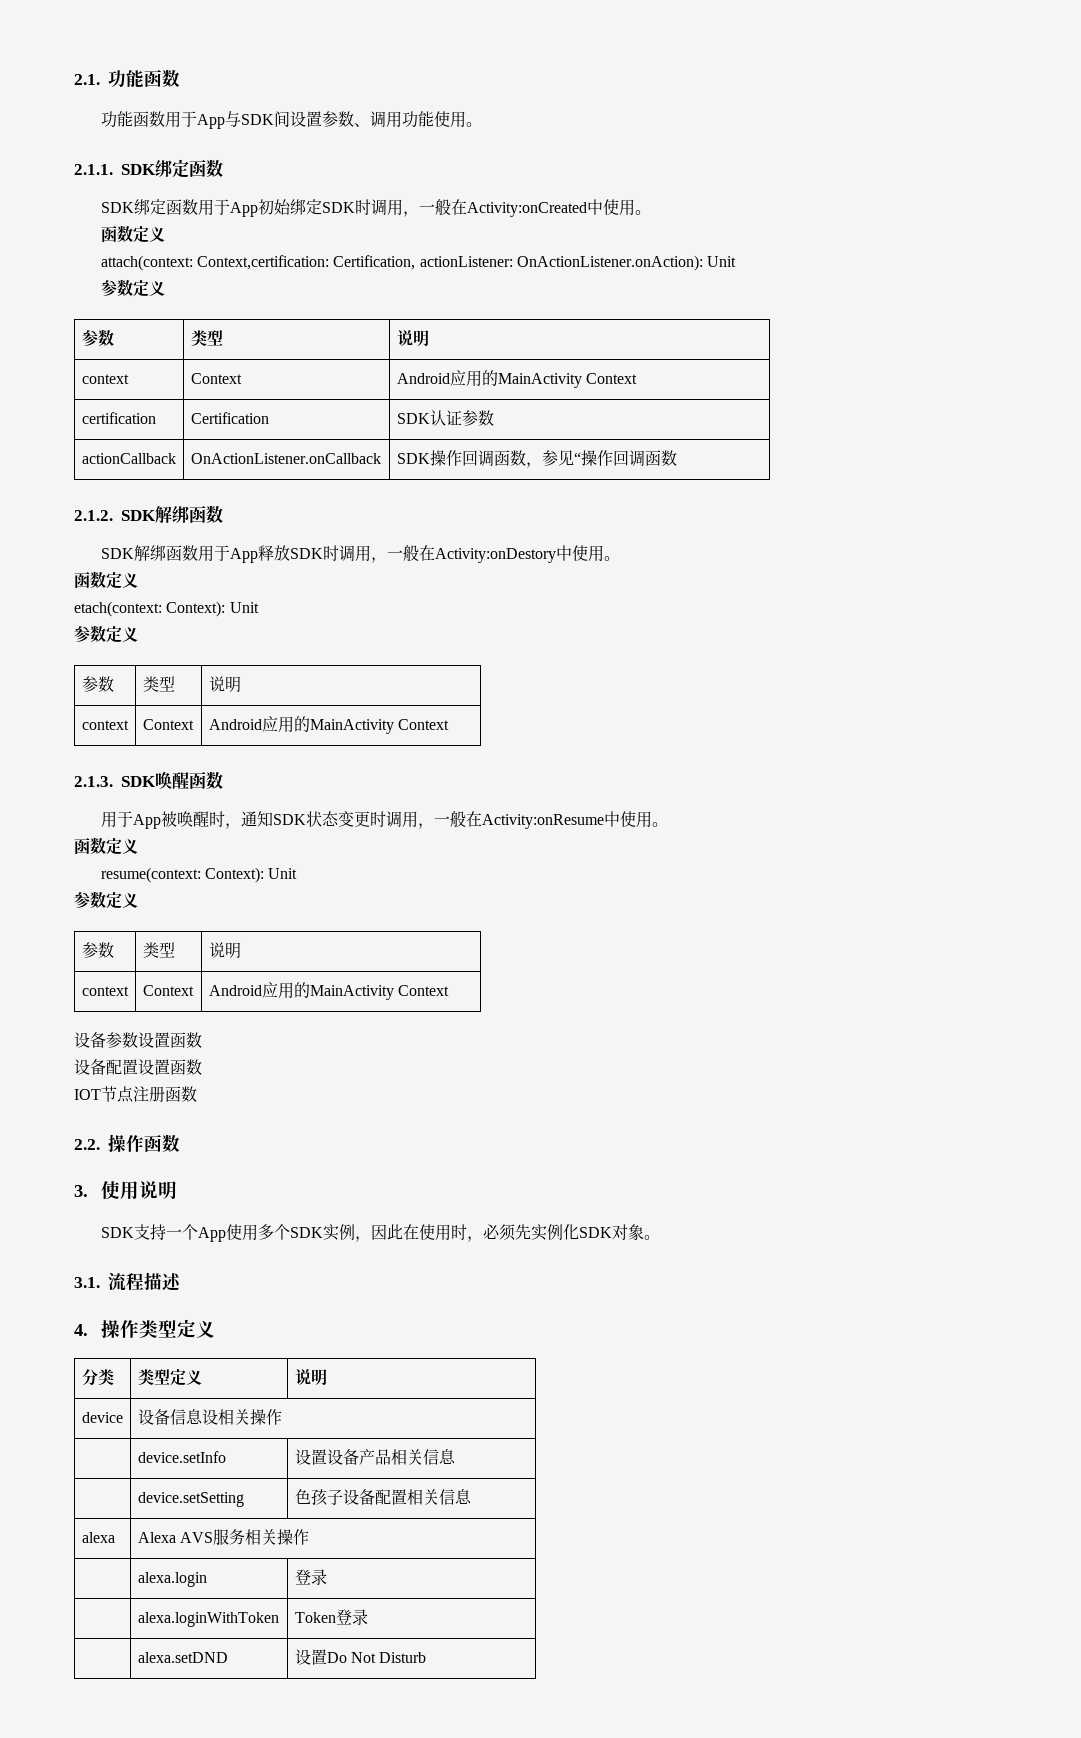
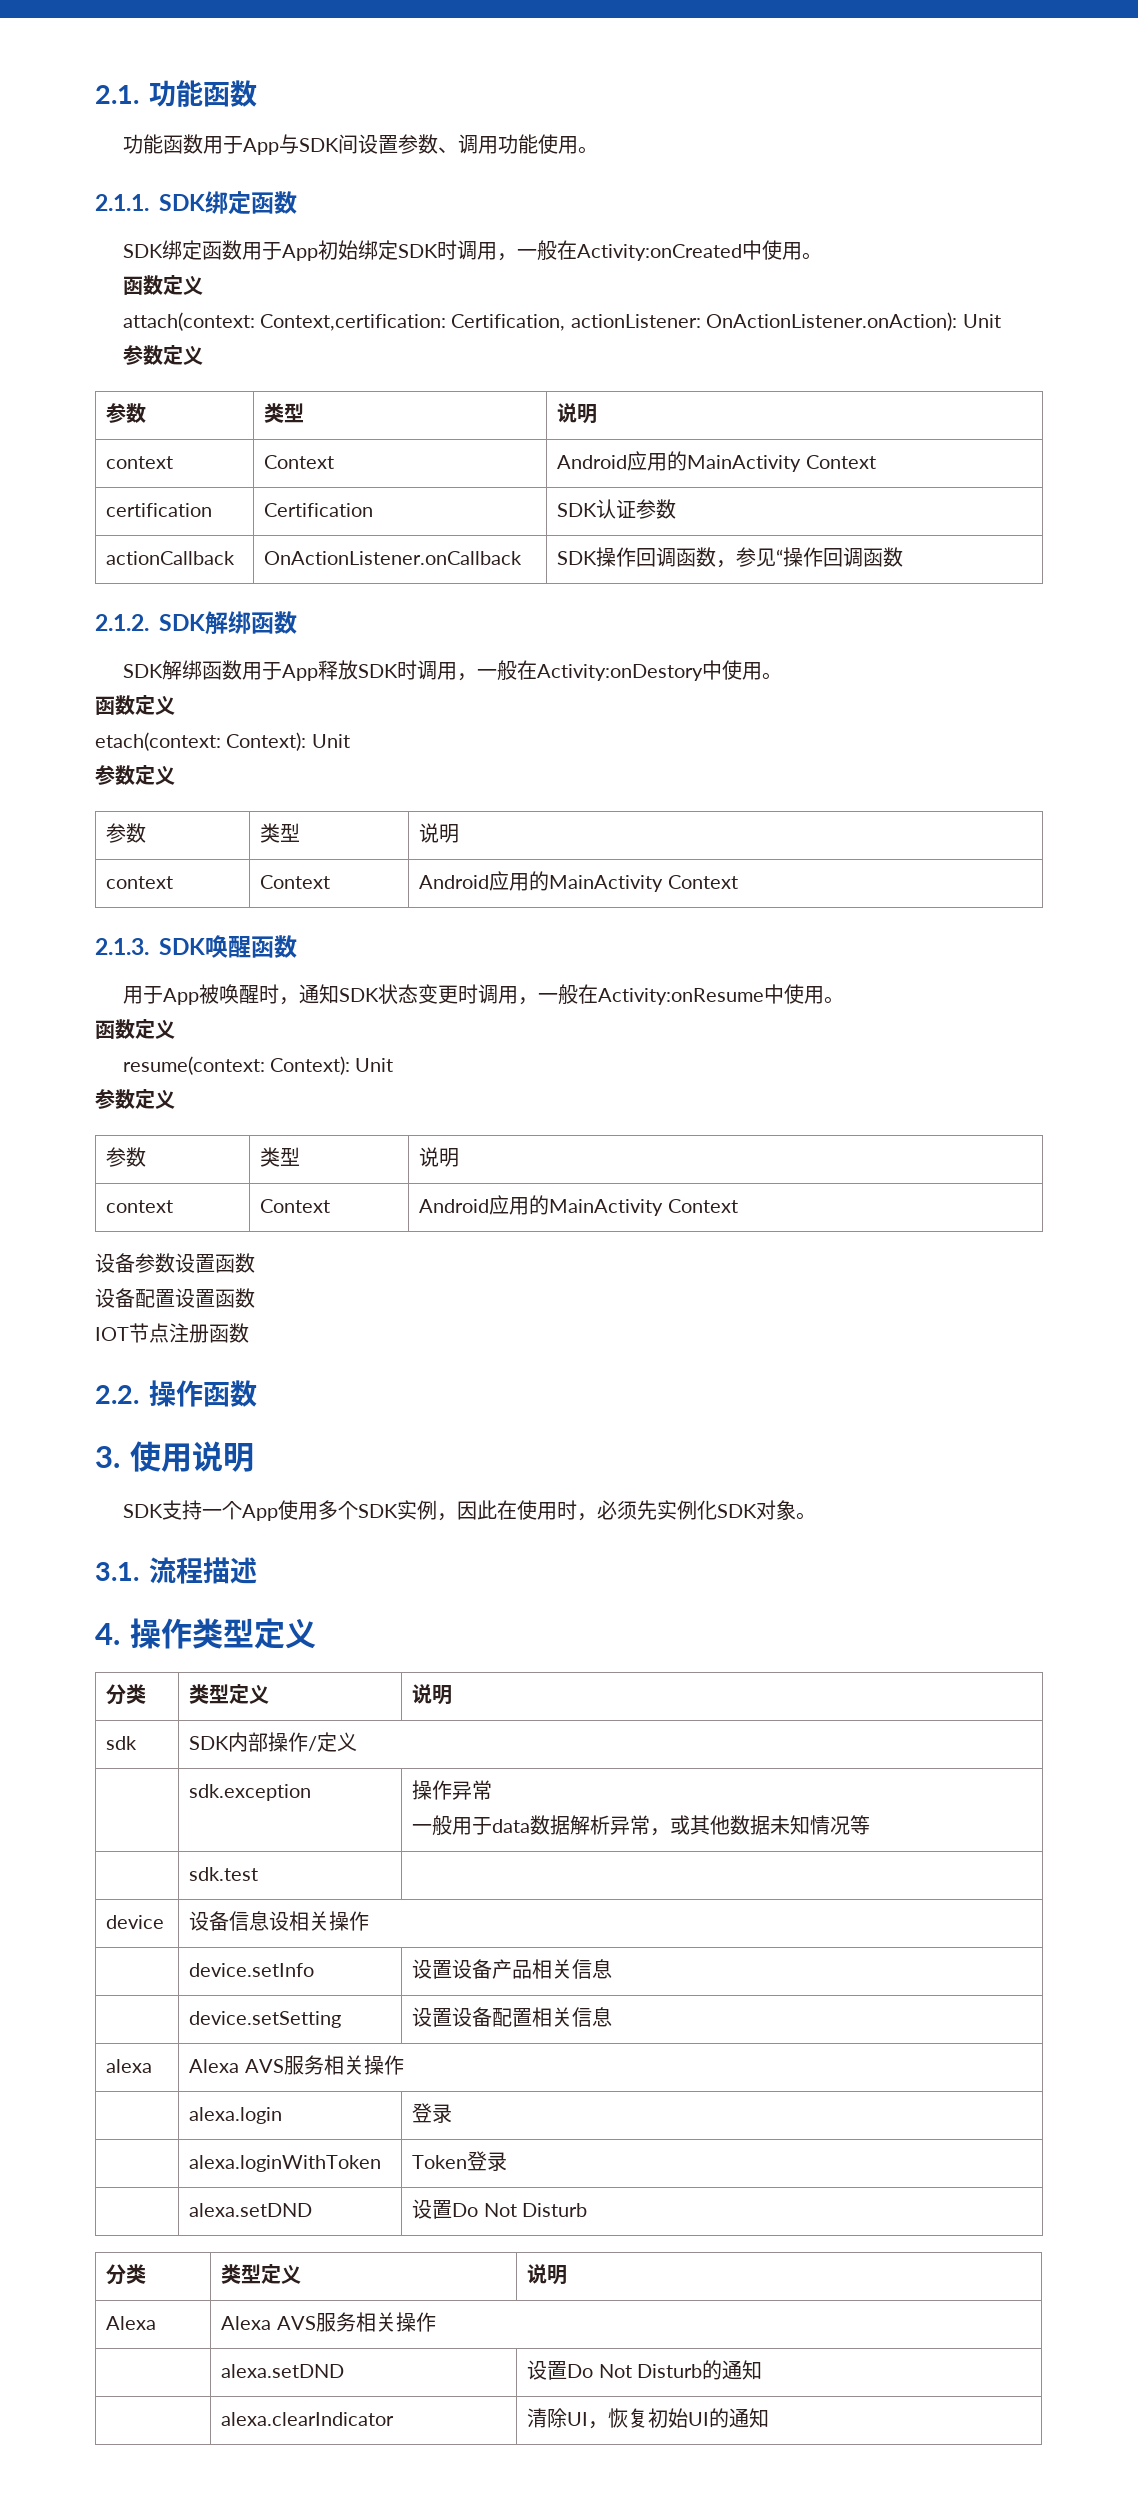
(327, 1377) none -> [106,1736,138,1750] [189,1732,358,1752] [189,1784,312,1801] [412,1780,493,1800] [412,1815,871,1836] [189,1867,259,1881] // sdk | SDK内部操作/定义 // | sdk.exception | 操作异常 // 一般用于data数据解析异常，或其他数据未知情况等 // | sdk.test |
[294,1489,343,1506] 色孩子 -> [412,2007,453,2027] 设置
(427, 1657) none -> [106,2264,147,2285] [221,2264,302,2284] [527,2264,568,2285] [106,2316,157,2330] [221,2312,436,2332] [221,2364,345,2378] [527,2360,763,2380] [221,2412,395,2426] [527,2408,770,2429] // 分类 | 类型定义 | 说明 // Alexa | Alexa AVS服务相关操作 // | alexa.setDND | 设置Do Not Disturb的通知 // | alexa.clearIndicator | 清除UI，恢复初始UI的通知

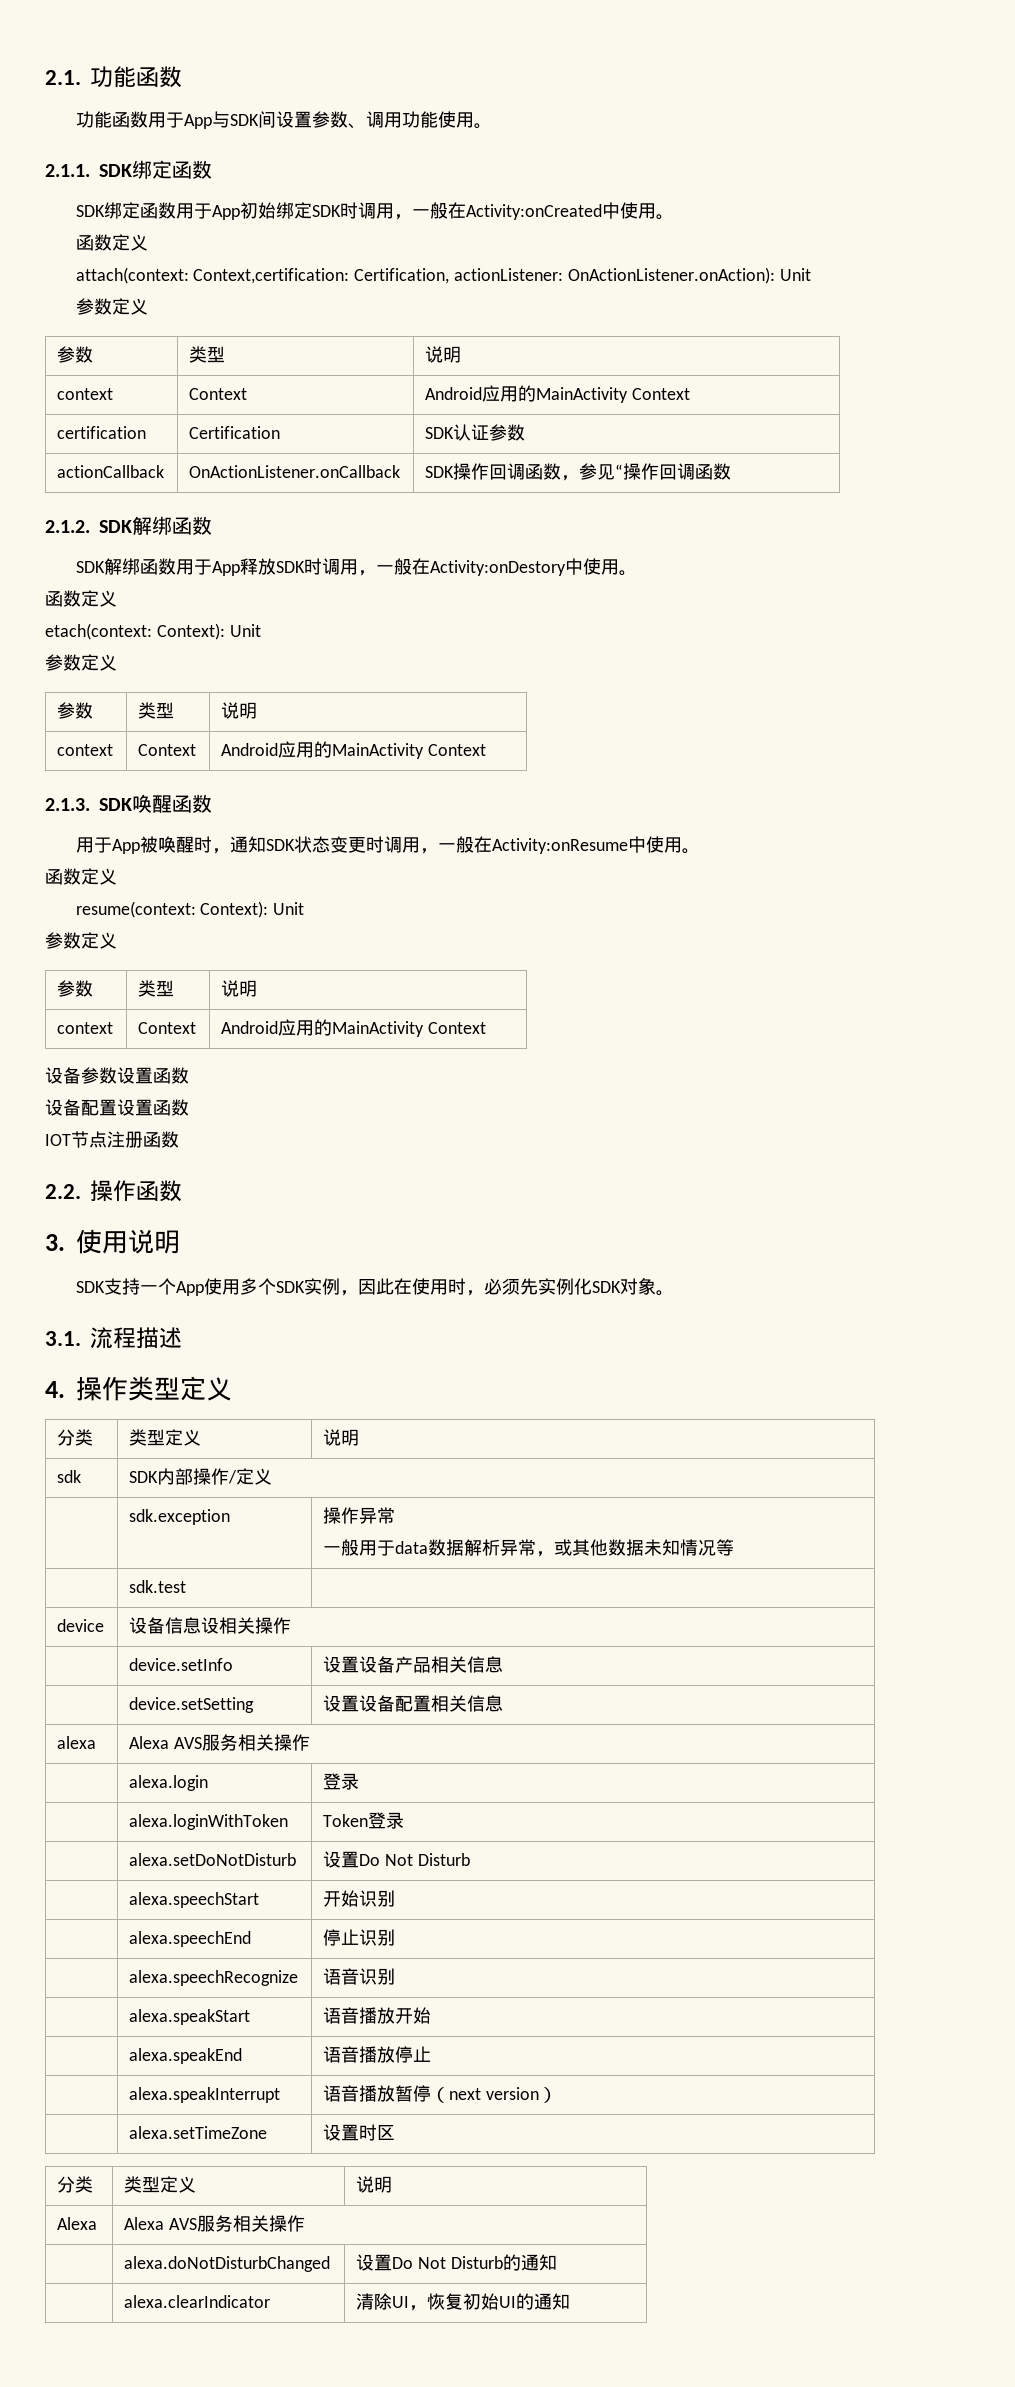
[189,2203,313,2217] [412,2199,588,2219] alexa.setDND | 设置Do Not Disturb -> [129,1853,297,1866] [323,1851,470,1868] [129,1892,260,1908] [323,1890,396,1907] [129,1931,252,1947] [323,1929,396,1946] [129,1970,299,1986] [323,1968,396,1985] [129,2009,251,2025] [323,2007,432,2024] [129,2048,243,2064] [323,2046,432,2063] [129,2087,281,2103] [323,2085,558,2103] [129,2126,268,2139] [323,2124,396,2141] alexa.setDoNotDisturb | 设置Do Not Disturb // | alexa.speechStart | 开始识别 // | alexa.speechEnd | 停止识别 // | alexa.speechRecognize | 语音识别 // | alexa.speakStart | 语音播放开始 // | alexa.speakEnd | 语音播放停止 // | alexa.speakInterrupt | 语音播放暂停（next version） // | alexa.setTimeZone | 设置时区
[221,2364,345,2378] alexa.setDND -> [124,2256,331,2272] alexa.doNotDisturbChanged

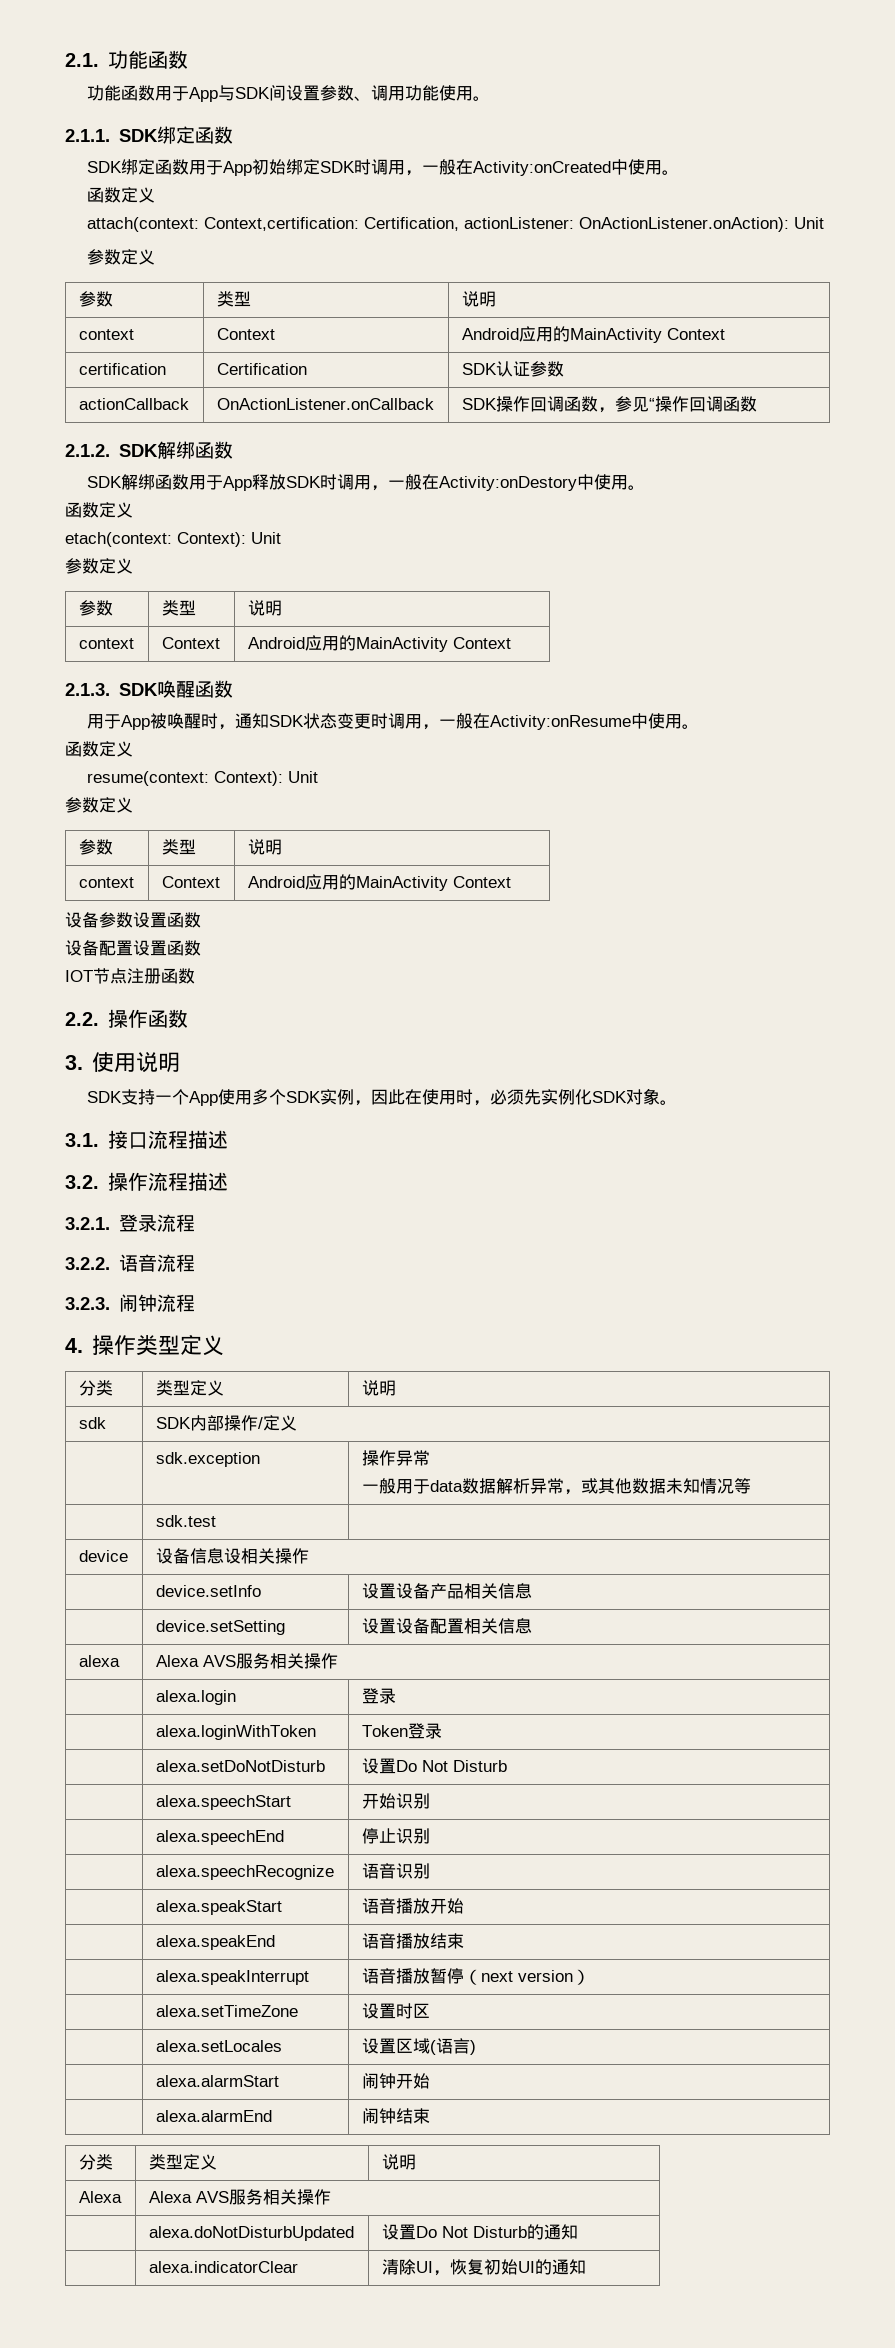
[90,1327,182,1349] 流程描述 -> [107,1130,228,1149] [65,1172,228,1191] [65,1214,195,1232] [65,1254,195,1272] [65,1294,195,1312] 接口流程描述 // 3.2.操作流程描述 // 3.2.1.登录流程 // 3.2.2.语音流程 // 3.2.3.闹钟流程
[395,2046,432,2063] 停止 -> [429,1933,464,1949] 结束
(396, 2132) none -> [155,2040,282,2052] [361,2038,476,2055] [155,2075,279,2087] [361,2073,430,2089] [155,2110,272,2122] [361,2108,430,2124] // | alexa.setLocales | 设置区域(语言) // | alexa.alarmStart | 闹钟开始 // | alexa.alarmEnd | 闹钟结束
[124,2256,331,2272] alexa.doNotDisturbChanged -> [148,2226,354,2241] alexa.doNotDisturbUpdated
[124,2295,271,2308] alexa.clearIndicator -> [148,2261,298,2273] alexa.indicatorClear

